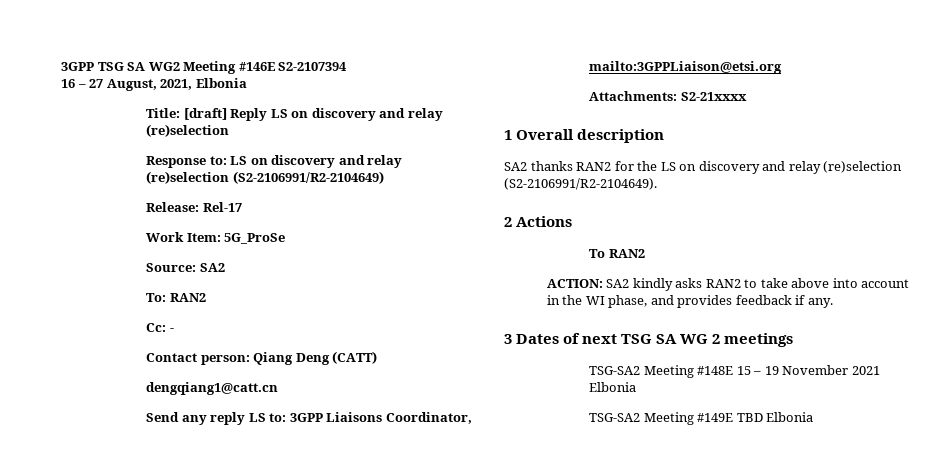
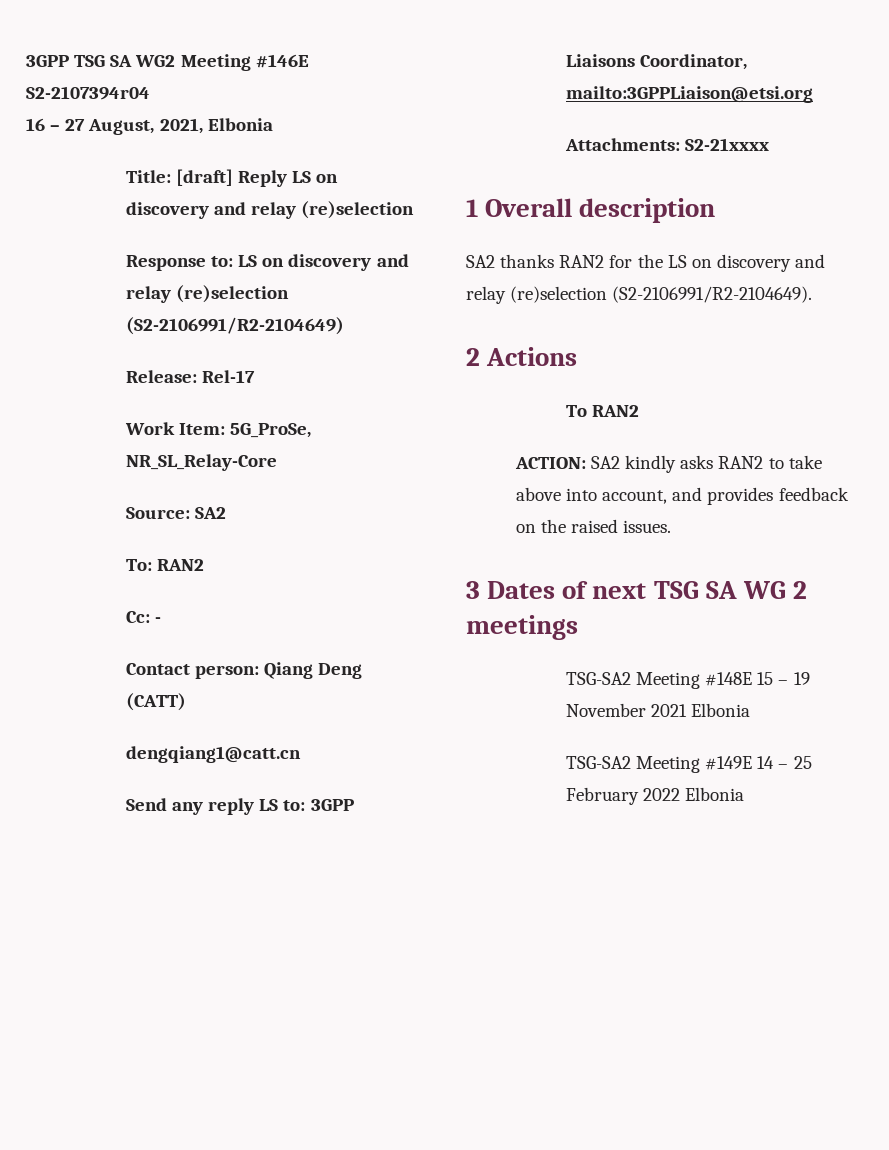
[278,62,348,71] S2-2107394 -> [26,86,150,100] S2-2107394r04
[224,233,286,244] 5G_ProSe -> [230,423,312,438] [125,454,277,471] 5G_ProSe, NR_SL_Relay-Core
[861,279,910,288] [546,295,833,308] account in the WI phase, and provides feedback if any. -> [602,487,849,505] [515,519,672,533] account, and provides feedback on the raised issues.
[736,413,763,422] TBD -> [757,756,812,769] [565,787,681,805] 14 – 25 February 2022

